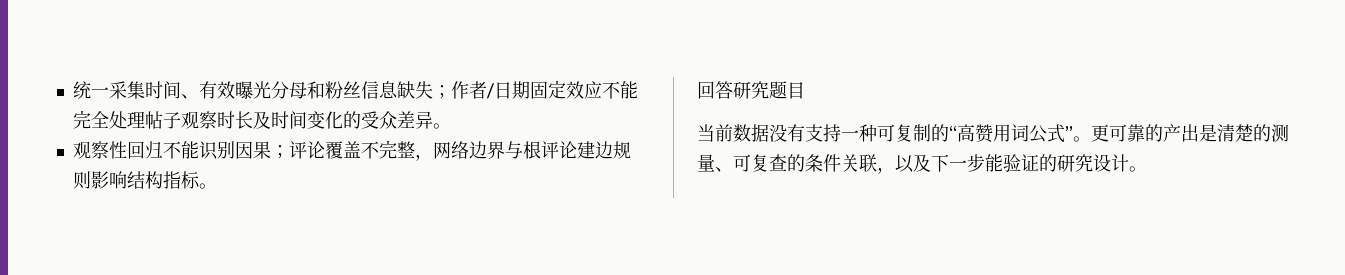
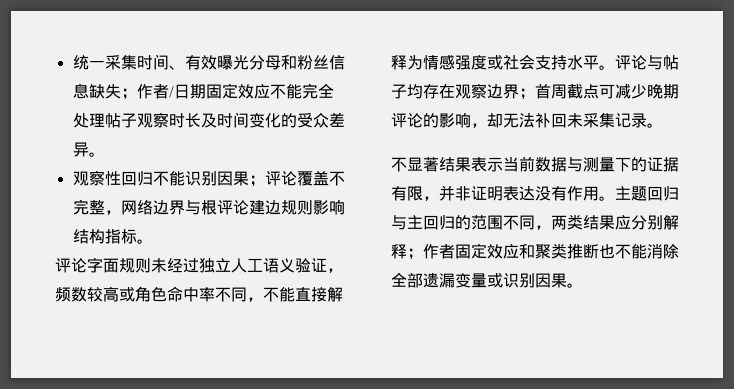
[697,81,805,99] [697,124,1289,143] [697,154,1129,174] 回答研究题目 // 当前数据没有支持一种可复制的“高赞用词公式”。更可靠的产出是清楚的测量、可复查的条件关联，以及下一步能验证的研究设计 -> [55,257,343,273] [55,286,343,302] [391,54,679,70] [391,83,679,100] [391,112,663,128] [391,156,679,172] [391,185,679,201] [391,214,679,230] [391,243,679,260] [391,272,567,288] 评论字面规则未经过独立人工语义验证，频数较高或角色命中率不同，不能直接解释为情感强度或社会支持水平。评论与帖子均存在观察边界；首周截点可减少晚期评论的影响，却无法补回未采集记录。 // 不显著结果表示当前数据与测量下的证据有限，并非证明表达没有作用。主题回归与主回归的范围不同，两类结果应分别解释；作者固定效应和聚类推断也不能消除全部遗漏变量或识别因果

